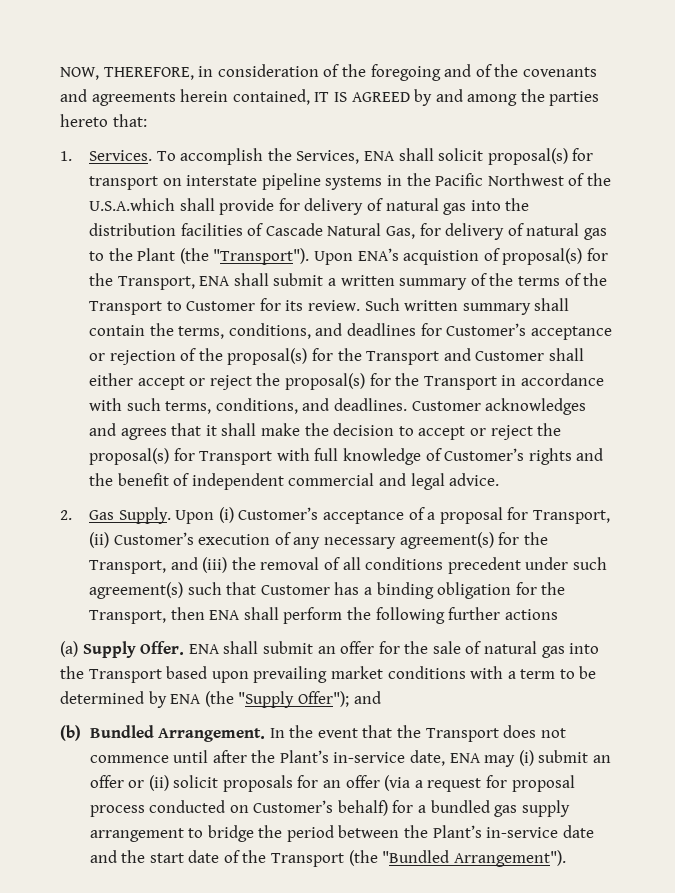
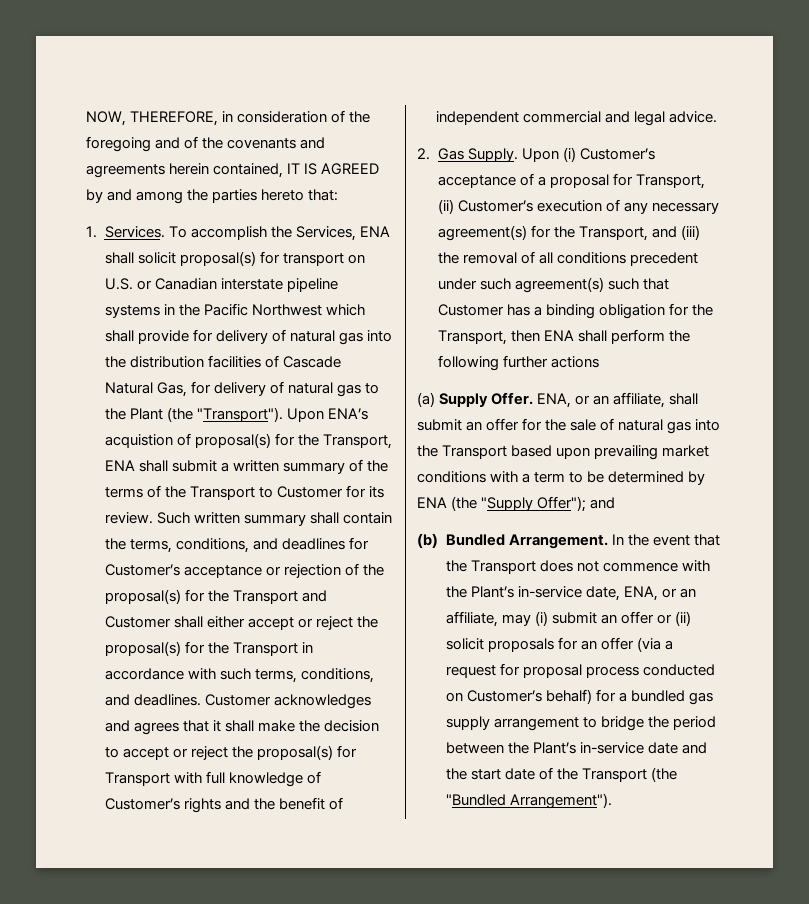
(182, 182) none -> [104,278,217,290] U.S. or Canadian
[568,173,611,186] [89,198,176,211] of the U.S.A.which -> [325,304,365,316] which
[188,644,220,654] ENA -> [537,392,666,408] ENA, or an affiliate,
[173,750,247,763] until after -> [681,560,710,572] with
[449,753,481,763] ENA -> [623,586,696,601] [445,611,498,627] ENA, or an affiliate,

